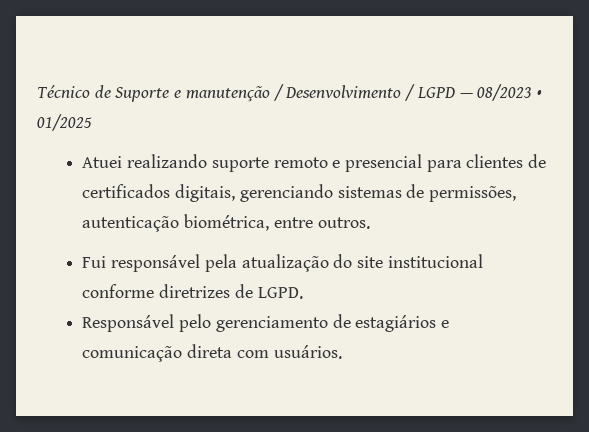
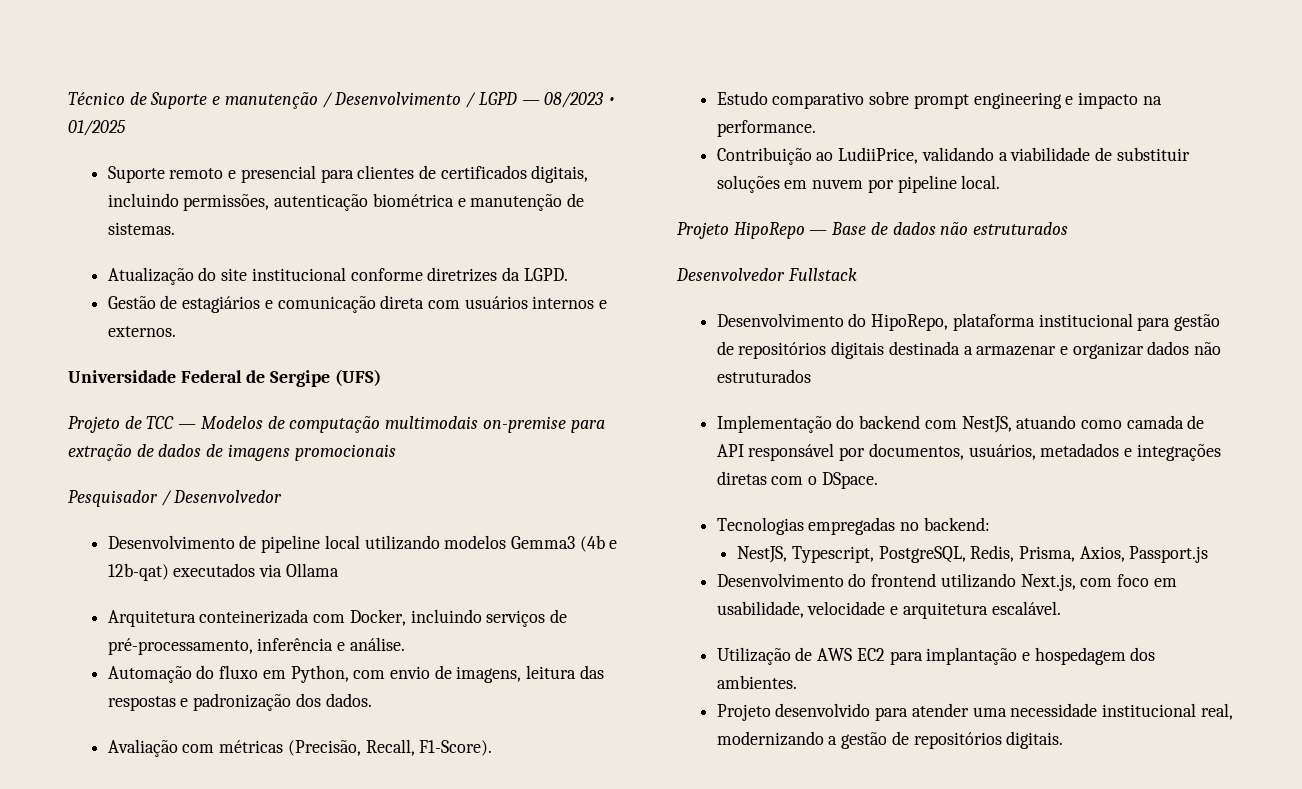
[82,154,269,172] Atuei realizando suporte -> [107,166,165,183] Suporte
[239,184,516,202] [82,214,370,232] [82,254,329,272] gerenciando sistemas de permissões, autenticação biométrica, entre outros. // Fui responsável pela atualização -> [107,193,585,211] [107,222,175,235] [107,267,194,285] incluindo permissões, autenticação biométrica e manutenção de sistemas. // Atualização
[234,284,253,298] de -> [502,267,521,281] da
[82,314,328,332] Responsável pelo gerenciamento -> [107,296,156,309] Gestão
[273,345,342,359] usuários. -> [464,296,608,309] [107,326,176,337] [68,369,381,387] [68,415,605,433] [68,443,396,461] [68,490,283,507] [107,535,618,553] [107,563,339,581] [107,609,568,627] [107,637,405,655] [107,665,604,683] [107,693,372,711] [107,739,493,757] [716,91,1162,109] [716,120,816,137] [716,147,1190,165] [716,175,1001,193] [677,221,1069,239] [676,268,857,281] [716,313,1221,331] [716,341,1222,359] [716,369,811,383] [716,415,1205,433] [716,443,1221,461] [716,471,878,489] [716,517,990,535] [737,545,1209,563] [716,573,1177,591] [716,601,1061,619] [716,647,1156,665] [716,675,797,689] [716,703,1233,721] [716,731,1064,749] usuários internos e externos. // Universidade Federal de Sergipe (UFS) // Projeto de TCC — Modelos de computação multimodais on-premise para extração de dados de imagens promocionais // Pesquisador / Desenvolvedor // Desenvolvimento de pipeline local utilizando modelos Gemma3 (4b e 12b-qat) executados via Ollama // Arquitetura conteinerizada com Docker, incluindo serviços de pré-processamento, inferência e análise. // Automação do fluxo em Python, com envio de imagens, leitura das respostas e padronização dos dados. // Avaliação com métricas (Precisão, Recall, F1-Score). // Estudo comparativo sobre prompt engineering e impacto na performance. // Contribuição ao LudiiPrice, validando a viabilidade de substituir soluções em nuvem por pipeline local. // Projeto HipoRepo — Base de dados não estruturados // Desenvolvedor Fullstack // Desenvolvimento do HipoRepo, plataforma institucional para gestão de repositórios digitais destinada a armazenar e organizar dados não estruturados // Implementação do backend com NestJS, atuando como camada de API responsável por documentos, usuários, metadados e integrações diretas com o DSpace. // Tecnologias empregadas no backend: // NestJS, Typescript, PostgreSQL, Redis, Prisma, Axios, Passport.js // Desenvolvimento do frontend utilizando Next.js, com foco em usabilidade, velocidade e arquitetura escalável. // Utilização de AWS EC2 para implantação e hospedagem dos ambientes. // Projeto desenvolvido para atender uma necessidade institucional real, modernizando a gestão de repositórios digitais.

